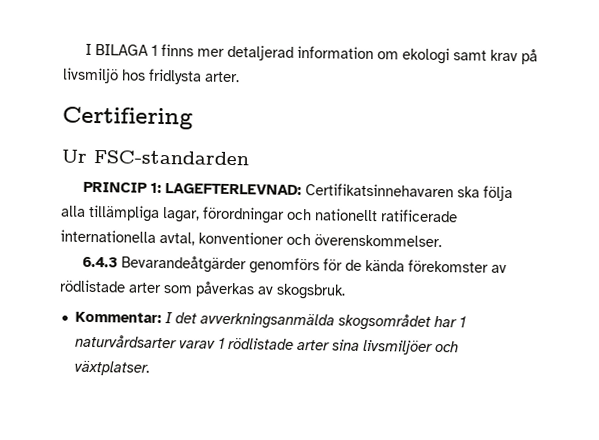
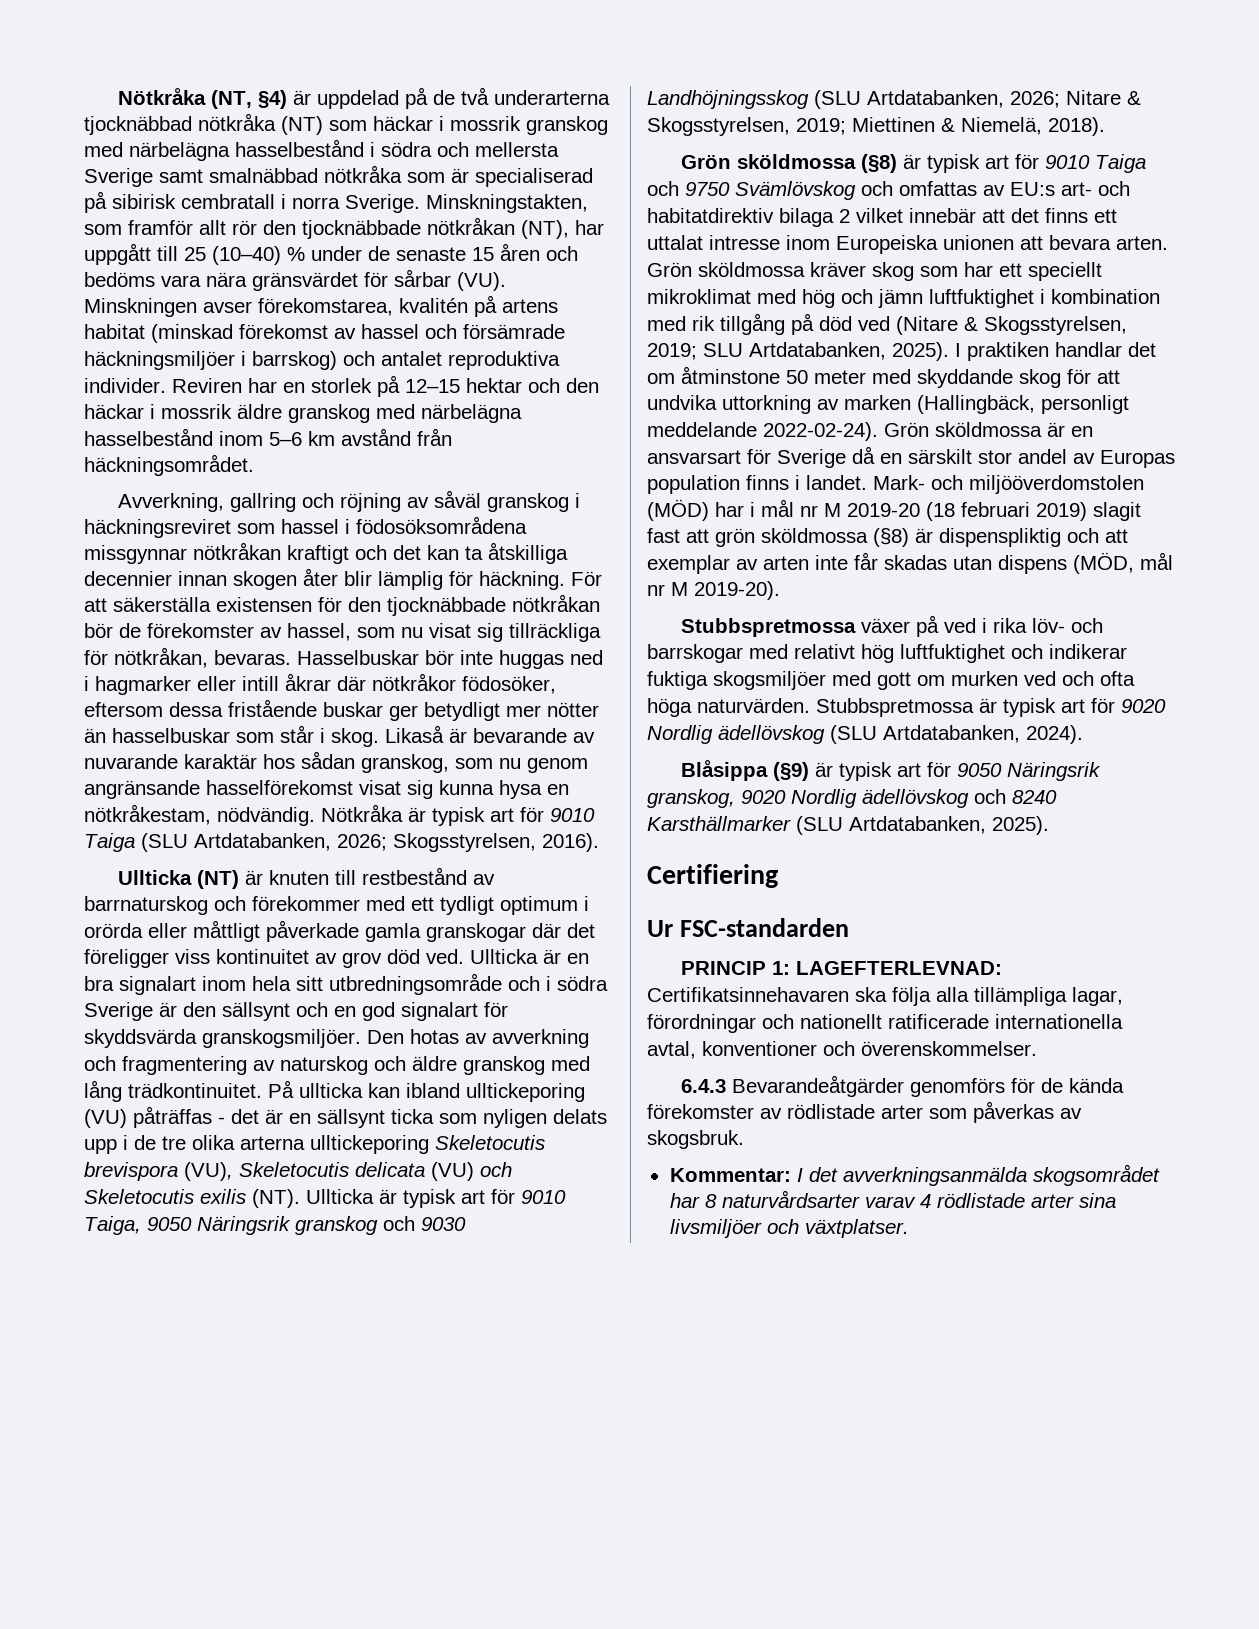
[84,43,538,65] [62,67,240,85] I BILAGA 1 finns mer detaljerad information om ekologi samt krav på livsmiljö hos fridlysta arter. -> [117,87,610,109] [84,113,608,135] [84,139,559,161] [84,165,593,187] [84,191,588,213] [84,217,604,239] [84,243,578,265] [84,269,506,291] [84,295,558,317] [84,324,565,343] [84,351,560,370] [84,375,599,397] [84,404,522,423] [84,428,452,446] [84,454,254,476] [117,490,580,512] [84,516,527,538] [84,542,568,564] [84,568,602,590] [84,594,600,616] [84,623,601,642] [84,647,603,669] [84,673,556,695] [84,699,599,721] [84,725,595,747] [84,751,588,773] [84,780,569,799] [84,804,595,826] [84,833,599,852] [117,867,495,889] [84,896,589,915] [84,920,595,942] [84,949,589,968] [84,973,608,995] [84,1002,508,1021] [84,1029,589,1048] [84,1056,590,1075] [84,1080,585,1102] [84,1106,607,1128] [84,1135,545,1154] [84,1162,512,1181] [84,1189,566,1208] [84,1216,466,1235] [647,90,1141,109] [647,117,1105,136] [680,154,1146,173] [647,181,1130,200] [647,208,1117,227] [647,235,1168,254] [647,262,1102,281] [647,289,1160,308] [647,313,1127,335] [647,342,1156,361] [647,366,1120,388] [647,395,1129,414] [647,422,1093,441] [647,446,1175,468] [647,475,1144,494] [647,499,1141,521] [647,528,1128,547] [647,552,1173,574] [647,581,780,600] [680,615,1103,637] [647,644,1127,663] [647,671,1135,690] [647,698,1166,717] [647,725,1083,744] [680,760,1101,781] [647,789,1057,808] [647,816,1049,835] Nötkråka (NT, §4) är uppdelad på de två underarterna tjocknäbbad nötkråka (NT) som häckar i mossrik granskog med närbelägna hasselbestånd i södra och mellersta Sverige samt smalnäbbad nötkråka som är specialiserad på sibirisk cembratall i norra Sverige. Minskningstakten, som framför allt rör den tjocknäbbade nötkråkan (NT), har uppgått till 25 (10–40) % under de senaste 15 åren och bedöms vara nära gränsvärdet för sårbar (VU). Minskningen avser förekomstarea, kvalitén på artens habitat (minskad förekomst av hassel och försämrade häckningsmiljöer i barrskog) och antalet reproduktiva individer. Reviren har en storlek på 12–15 hektar och den häckar i mossrik äldre granskog med närbelägna hasselbestånd inom 5–6 km avstånd från häckningsområdet. // Avverkning, gallring och röjning av såväl granskog i häckningsreviret som hassel i födosöksområdena missgynnar nötkråkan kraftigt och det kan ta åtskilliga decennier innan skogen åter blir lämplig för häckning. För att säkerställa existensen för den tjocknäbbade nötkråkan bör de förekomster av hassel, som nu visat sig tillräckliga för nötkråkan, bevaras. Hasselbuskar bör inte huggas ned i hagmarker eller intill åkrar där nötkråkor födosöker, eftersom dessa fristående buskar ger betydligt mer nötter än hasselbuskar som står i skog. Likaså är bevarande av nuvarande karaktär hos sådan granskog, som nu genom angränsande hasselförekomst visat sig kunna hysa en nötkråkestam, nödvändig. Nötkråka är typisk art för 9010 Taiga (SLU Artdatabanken, 2026; Skogsstyrelsen, 2016). // Ullticka (NT) är knuten till restbestånd av barrnaturskog och förekommer med ett tydligt optimum i orörda eller måttligt påverkade gamla granskogar där det föreligger viss kontinuitet av grov död ved. Ullticka är en bra signalart inom hela sitt utbredningsområde och i södra Sverige är den sällsynt och en god signalart för skyddsvärda granskogsmiljöer. Den hotas av avverkning och fragmentering av naturskog och äldre granskog med lång trädkontinuitet. På ullticka kan ibland ulltickeporing (VU) påträffas - det är en sällsynt ticka som nyligen delats upp i de tre olika arterna ulltickeporing Skeletocutis brevispora (VU), Skeletocutis delicata (VU) och Skeletocutis exilis (NT). Ullticka är typisk art för 9010 Taiga, 9050 Näringsrik granskog och 9030 Landhöjningsskog (SLU Artdatabanken, 2026; Nitare & Skogsstyrelsen, 2019; Miettinen & Niemelä, 2018). // Grön sköldmossa (§8) är typisk art för 9010 Taiga och 9750 Svämlövskog och omfattas av EU:s art- och habitatdirektiv bilaga 2 vilket innebär att det finns ett uttalat intresse inom Europeiska unionen att bevara arten. Grön sköldmossa kräver skog som har ett speciellt mikroklimat med hög och jämn luftfuktighet i kombination med rik tillgång på död ved (Nitare & Skogsstyrelsen, 2019; SLU Artdatabanken, 2025). I praktiken handlar det om åtminstone 50 meter med skyddande skog för att undvika uttorkning av marken (Hallingbäck, personligt meddelande 2022-02-24). Grön sköldmossa är en ansvarsart för Sverige då en särskilt stor andel av Europas population finns i landet. Mark- och miljööverdomstolen (MÖD) har i mål nr M 2019-20 (18 februari 2019) slagit fast att grön sköldmossa (§8) är dispenspliktig och att exemplar av arten inte får skadas utan dispens (MÖD, mål nr M 2019-20). // Stubbspretmossa växer på ved i rika löv- och barrskogar med relativt hög luftfuktighet och indikerar fuktiga skogsmiljöer med gott om murken ved och ofta höga naturvärden. Stubbspretmossa är typisk art för 9020 Nordlig ädellövskog (SLU Artdatabanken, 2024). // Blåsippa (§9) är typisk art för 9050 Näringsrik granskog, 9020 Nordlig ädellövskog och 8240 Karsthällmarker (SLU Artdatabanken, 2025).
[458,316,466,328] 1 -> [704,1194,717,1208] 8
[217,337,225,349] 1 -> [919,1194,931,1208] 4

